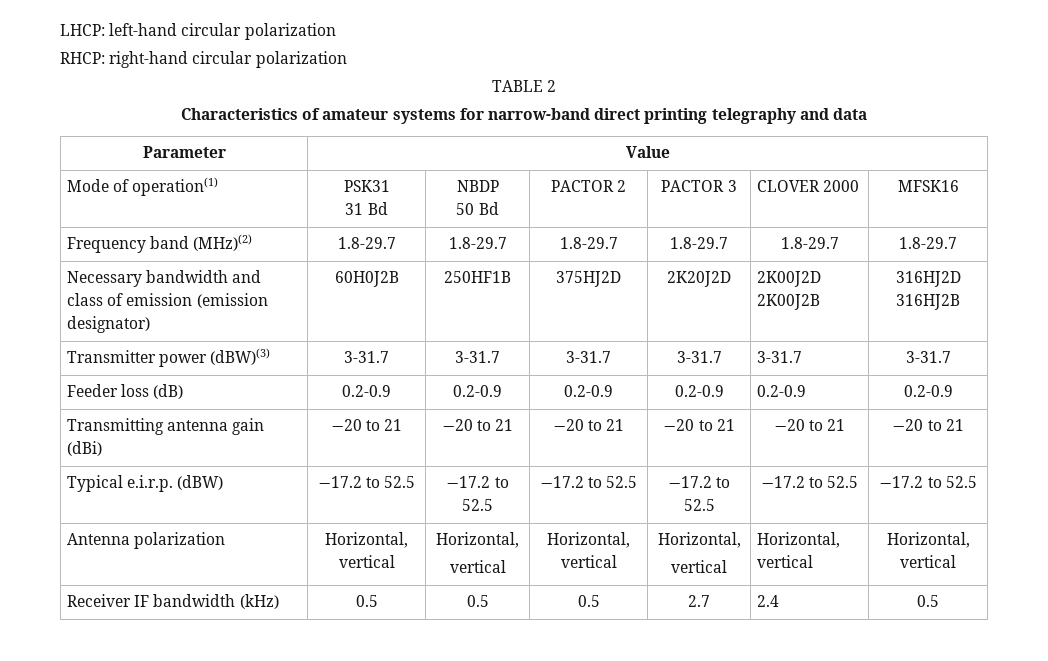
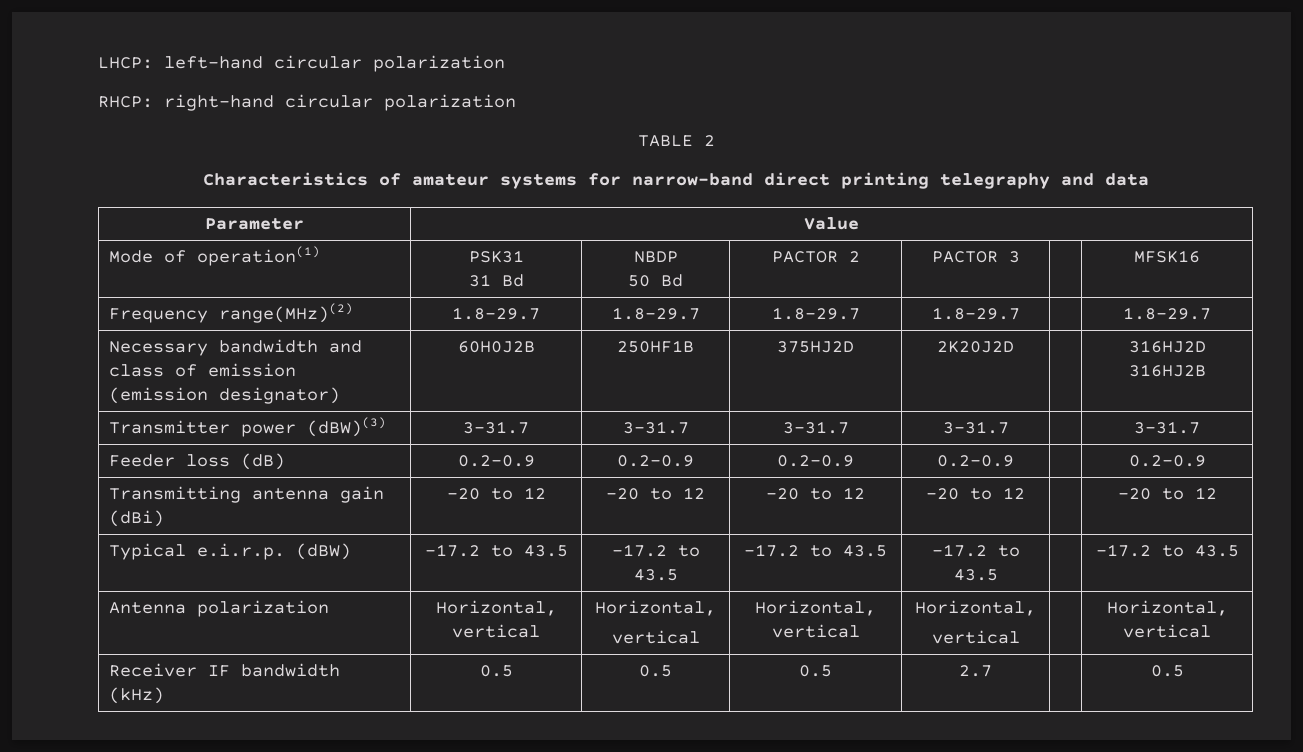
[757,180,860,192] CLOVER 2000 -> (1020, 257) none
[150,234,253,251] [337,237,396,249] [448,237,507,249] [559,237,618,249] [670,237,728,249] [780,237,839,249] band (MHz)(2) | 1.8-29.7 | 1.8-29.7 | 1.8-29.7 | 1.8-29.7 | 1.8-29.7 -> [219,303,354,323] [452,307,540,320] [611,307,700,320] [771,307,860,320] [931,307,1020,320] range(MHz)(2) | 1.8-29.7 | 1.8-29.7 | 1.8-29.7 | 1.8-29.7 |
[757,271,822,287] [757,294,821,310] 2K00J2D 2K00J2B -> (1015, 347) none
[757,351,803,363] 3-31.7 -> (1009, 427) none
[757,385,807,397] 0.2-0.9 -> (1015, 461) none
[384,419,403,431] [441,419,514,431] [552,419,625,431] [663,419,735,431] [773,419,846,431] [892,419,964,431] 21 | −20 to 21 | −20 to 21 | −20 to 21 | −20 to 21 | −20 to 21 -> [523,487,546,499] [606,487,706,500] [766,487,866,500] [926,487,1025,500] [1117,487,1217,500] 12 | −20 to 12 | −20 to 12 | −20 to 12 | | −20 to 12
[384,476,416,488] [446,476,509,488] [462,499,493,511] [539,476,638,488] [667,476,731,488] [683,499,715,511] [760,476,859,488] [879,476,977,488] 52.5 | −17.2 to 52.5 | −17.2 to 52.5 | −17.2 to 52.5 | −17.2 to 52.5 | −17.2 to 52.5 -> [523,545,568,557] [611,544,700,557] [633,569,678,581] [744,544,888,557] [931,544,1020,557] [953,569,998,581] [1095,544,1239,557] 43.5 | −17.2 to 43.5 | −17.2 to 43.5 | −17.2 to 43.5 | | −17.2 to 43.5
[757,532,841,548] [757,555,814,568] Horizontal, vertical -> (1020, 637) none
[757,595,780,607] 2.4 -> (993, 671) none

